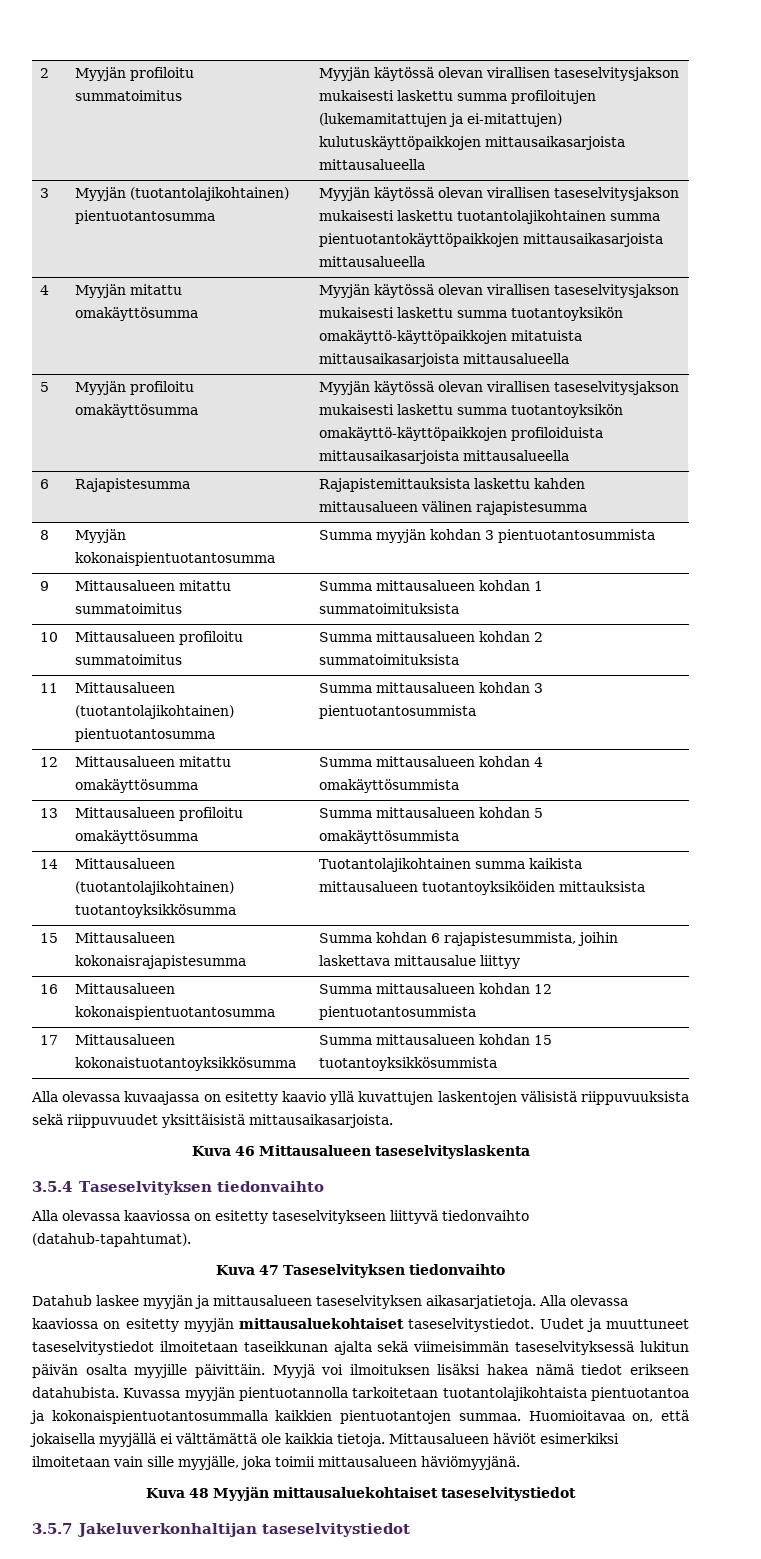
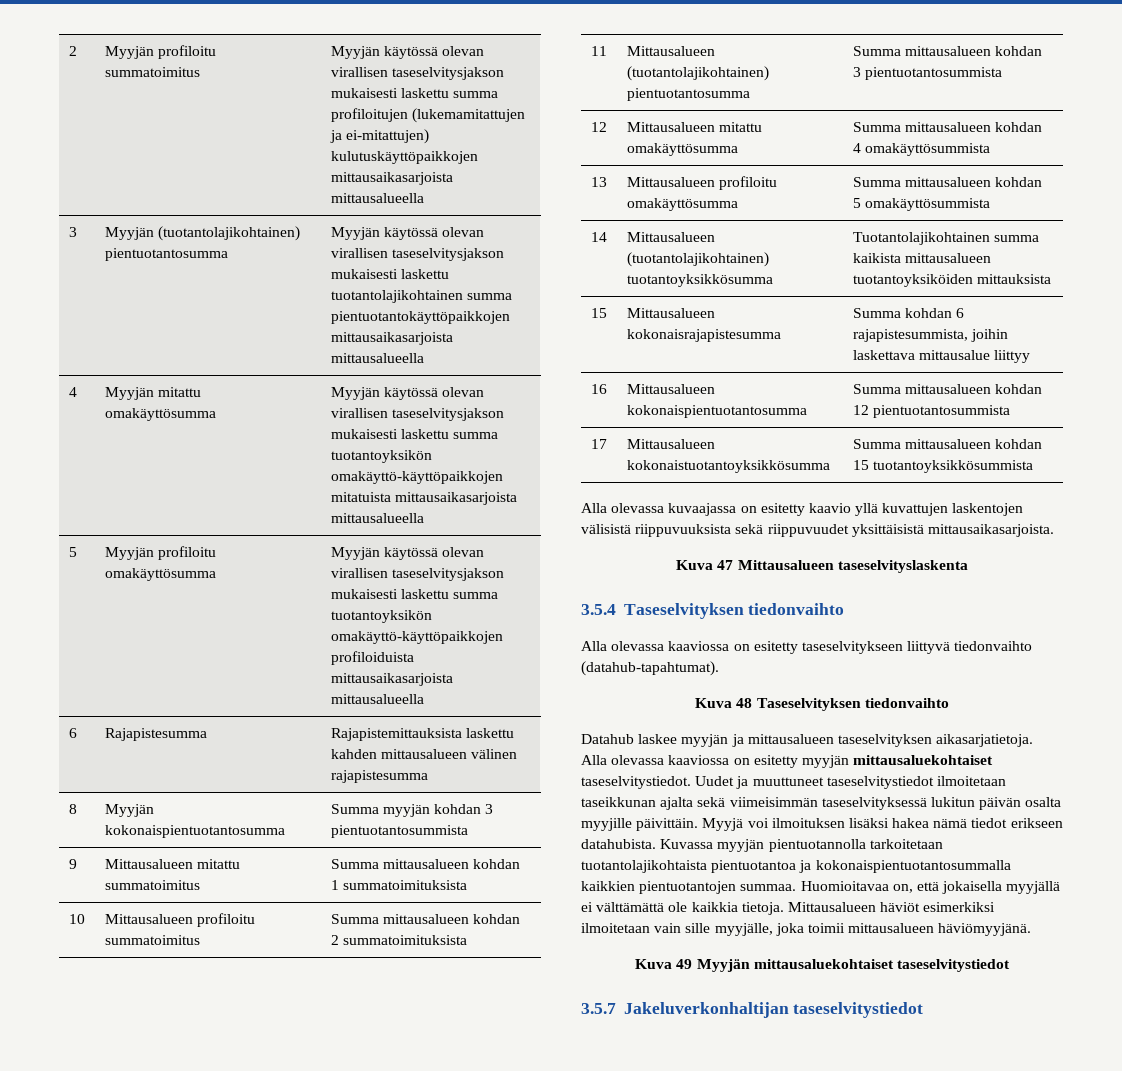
[234,1146,255,1156] 46 -> [717,560,734,570] 47
[259,1265,280,1275] 47 -> [736,698,753,708] 48
[189,1488,209,1498] 48 -> [676,959,693,969] 49

